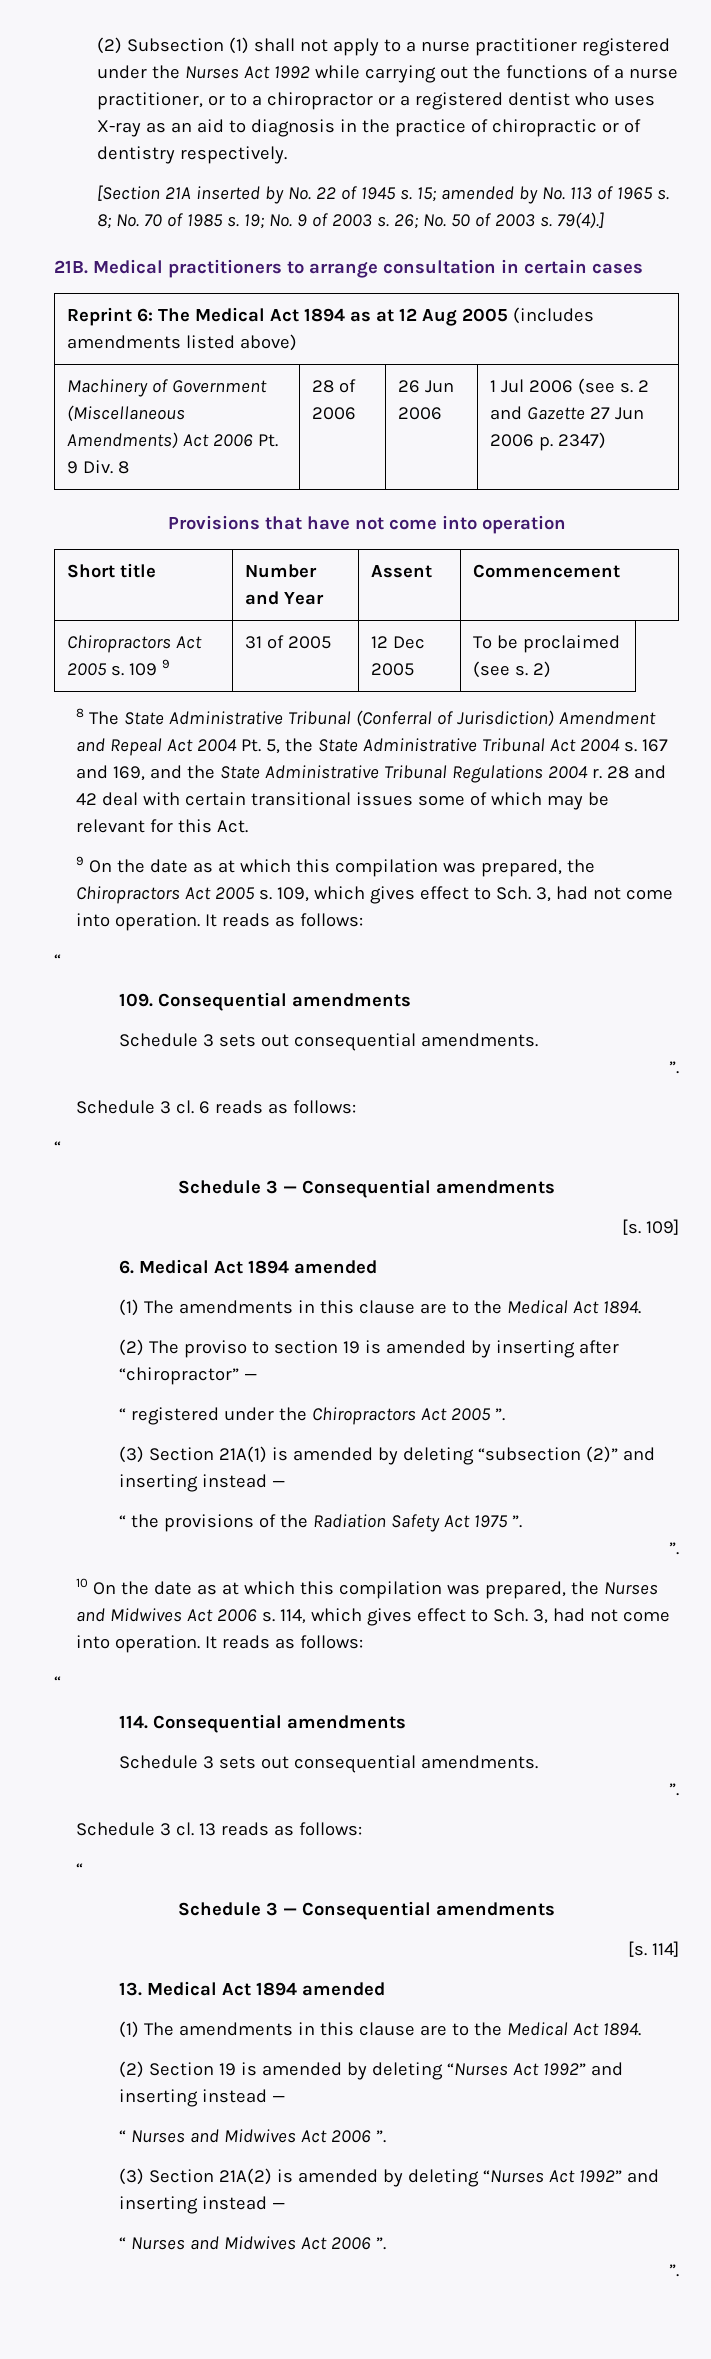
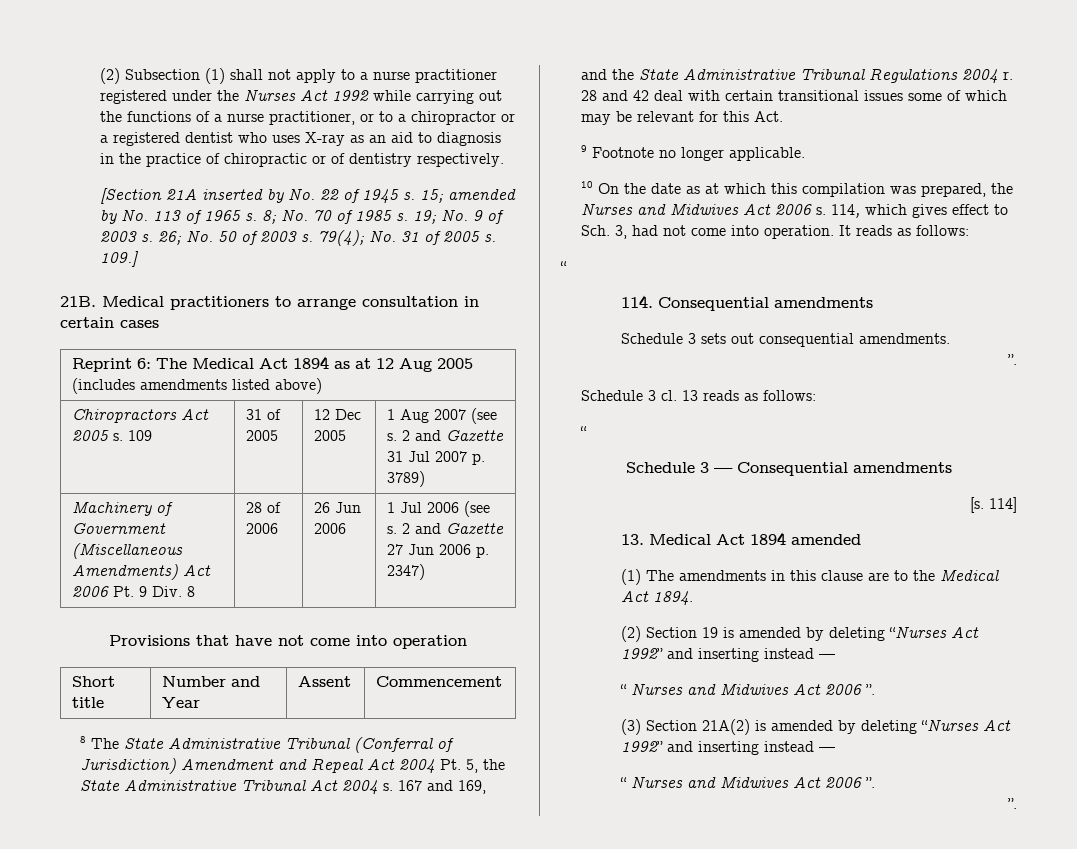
[557,212,605,229] 79(4).] -> [317,230,496,246] [99,251,139,267] 79(4); No. 31 of 2005 s. 109.]
(298, 342) none -> [71,409,209,423] [71,430,152,441] [245,409,281,420] [245,430,278,441] [313,409,361,420] [313,430,346,441] [386,408,497,424] [386,430,504,442] [386,451,485,465] [386,471,425,487] // Chiropractors Act 2005 s. 109 | 31 of 2005 | 12 Dec 2005 | 1 Aug 2007 (see s. 2 and Gazette 31 Jul 2007 p. 3789)
[67,635,203,653] [67,659,171,676] [245,635,332,649] [371,636,426,649] [371,663,415,676] [473,635,621,653] [473,661,552,678] // Chiropractors Act 2005 s. 109 9 | 31 of 2005 | 12 Dec 2005 | To be proclaimed (see s. 2) -> (502, 681) none
[88,859,595,877] [75,886,673,904] [75,913,363,931] [54,954,61,966] [119,992,412,1011] [119,1033,539,1051] [669,1061,679,1074] [75,1100,356,1114] [54,1141,61,1153] [178,1179,555,1198] [622,1219,679,1235] [119,1259,378,1274] [119,1299,642,1316] [119,1339,620,1358] [119,1367,258,1385] [119,1407,506,1425] [119,1446,656,1465] [119,1474,286,1492] [119,1514,523,1532] [669,1542,679,1555] On the date as at which this compilation was prepared, the Chiropractors Act 2005 s. 109, which gives effect to Sch. 3, had not come into operation. It reads as follows: // “ // 109. Consequential amendments // Schedule 3 sets out consequential amendments. // ”. // Schedule 3 cl. 6 reads as follows: // “ // Schedule 3 — Consequential amendments // [s. 109] // 6. Medical Act 1894 amended // (1) The amendments in this clause are to the Medical Act 1894. // (2) The proviso to section 19 is amended by inserting after “chiropractor” — // “ registered under the Chiropractors Act 2005 ”. // (3) Section 21A(1) is amended by deleting “subsection (2)” and inserting instead — // “ the provisions of the Radiation Safety Act 1975 ”. // ”. -> [591,147,805,161] Footnote no longer applicable.

